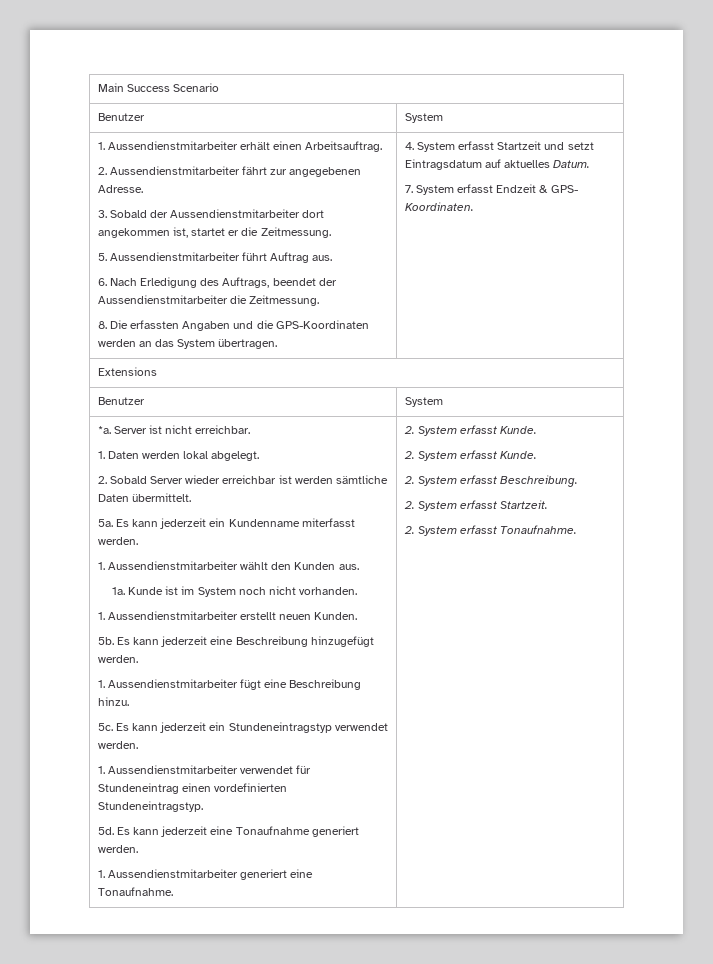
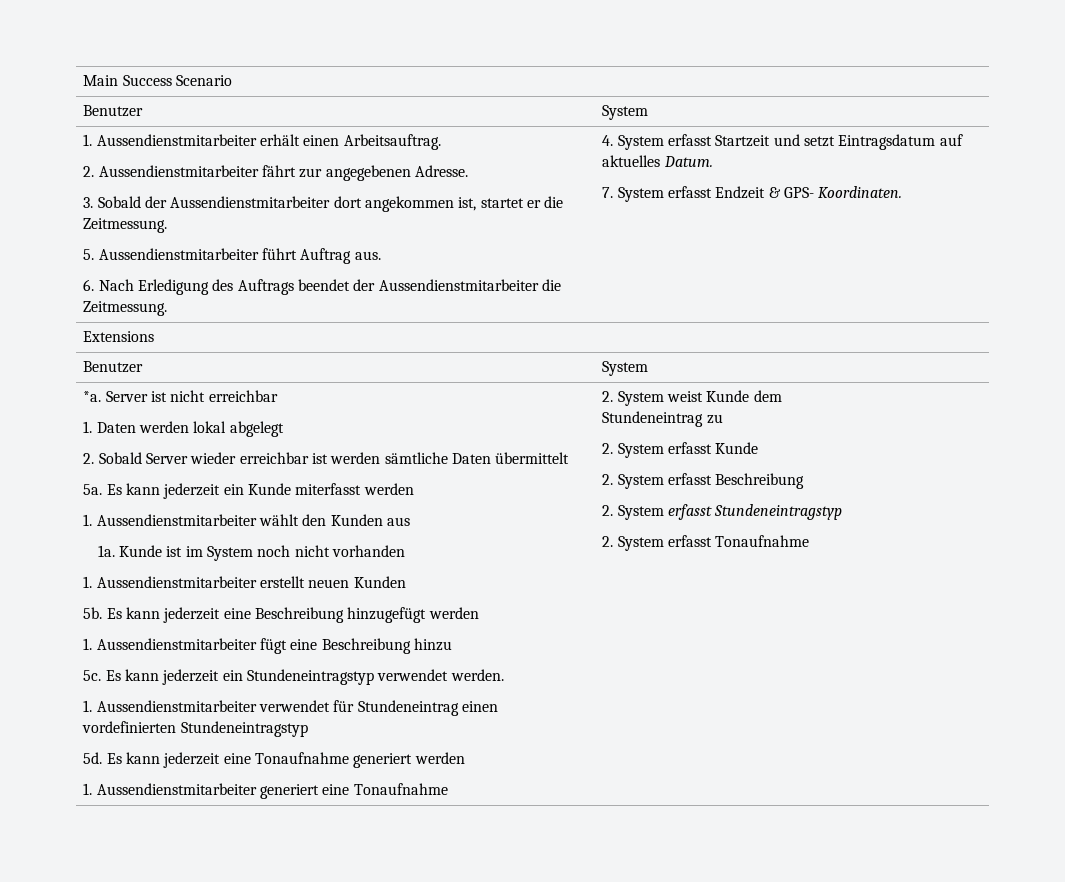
[222,277,270,288] Auftrags, -> [237,279,294,295] Auftrags
[97,320,369,331] [97,339,278,349] // 8. Die erfassten Angaben und die GPS-Koordinaten werden an das System übertragen. -> (168, 308) none
[195,425,251,434] erreichbar. -> [208,390,278,402] erreichbar
[211,451,260,461] abgelegt. -> [229,421,284,437] abgelegt
[131,493,191,502] übermittelt. -> [495,452,570,464] übermittelt
[228,518,355,527] [97,537,138,545] Kundenname miterfasst werden. -> [247,483,414,495] Kunde miterfasst werden
[338,564,359,570] aus. -> [386,517,410,526] aus
[299,587,358,595] vorhanden. -> [332,545,406,557] vorhanden
[314,612,358,620] Kunden. -> [353,576,406,588] Kunden
[97,655,138,663] werden. -> [428,607,479,619] werden
[97,697,129,706] hinzu. -> [413,638,452,651] hinzu
[97,801,203,812] Stundeneintragstyp. -> [180,721,308,737] Stundeneintragstyp
[97,845,138,853] werden. -> [414,752,465,764] werden
[97,887,173,896] [403,425,538,436] [403,450,538,461] [403,475,579,487] [403,500,549,511] [403,525,578,536] Tonaufnahme. | 2. System erfasst Kunde. // 2. System erfasst Kunde. // 2. System erfasst Beschreibung. // 2. System erfasst Startzeit. // 2. System erfasst Tonaufnahme. -> [353,783,448,795] [602,390,782,406] [602,411,723,427] [602,442,759,458] [602,473,805,489] [602,504,843,520] [602,535,810,551] Tonaufnahme | 2. System weist Kunde dem // Stundeneintrag zu // 2. System erfasst Kunde // 2. System erfasst Beschreibung // 2. System erfasst Stundeneintragstyp // 2. System erfasst Tonaufnahme

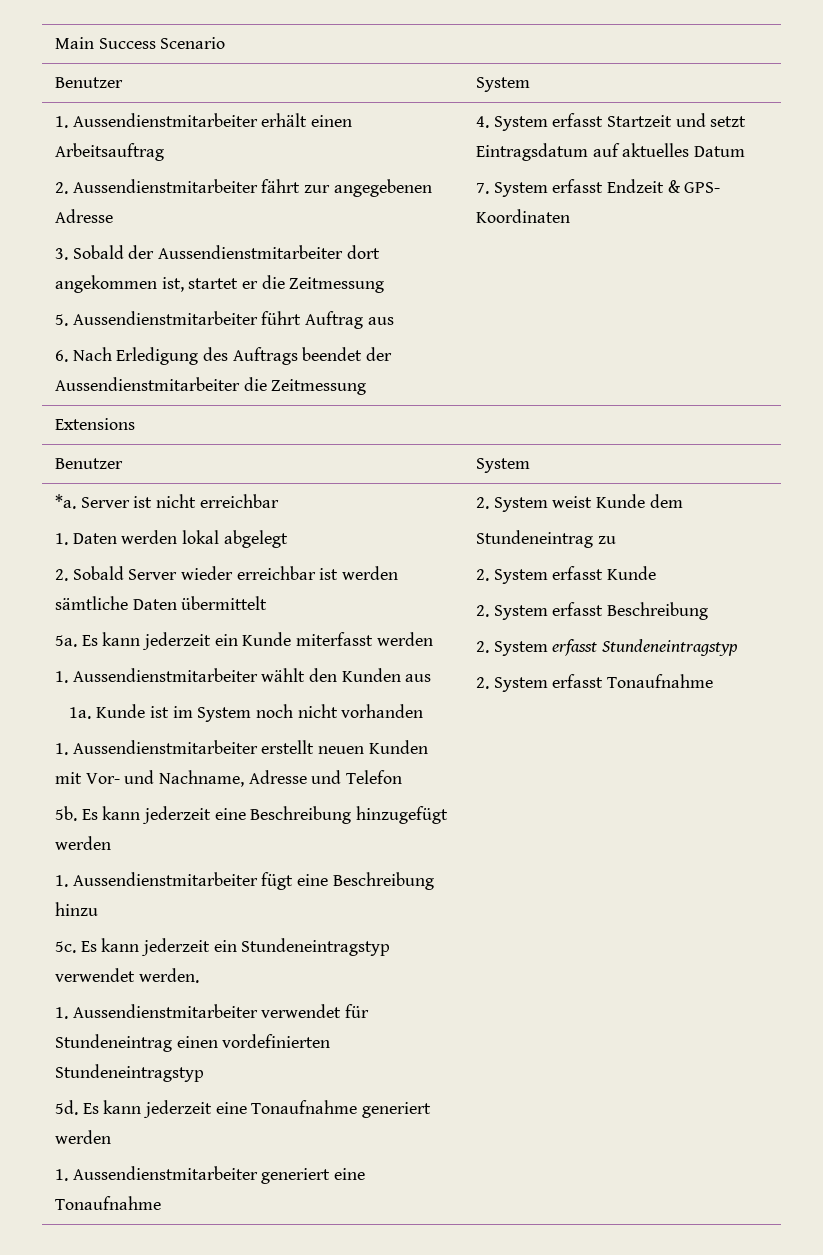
[343,134,441,150] Arbeitsauftrag. -> [54,143,164,161] Arbeitsauftrag
[414,165,468,177] Adresse. -> [54,209,113,223] Adresse
[83,218,168,233] Zeitmessung. -> [289,277,385,293] Zeitmessung
[354,251,381,260] aus. -> [367,317,394,325] aus
[83,301,168,316] Zeitmessung. -> [271,379,367,395] Zeitmessung
[663,156,713,167] Datum. -> [694,146,746,157] Datum
[818,186,903,198] Koordinaten. -> [475,209,570,223] Koordinaten
(406, 582) none -> [54,770,403,787] mit Vor- und Nachname, Adresse und Telefon

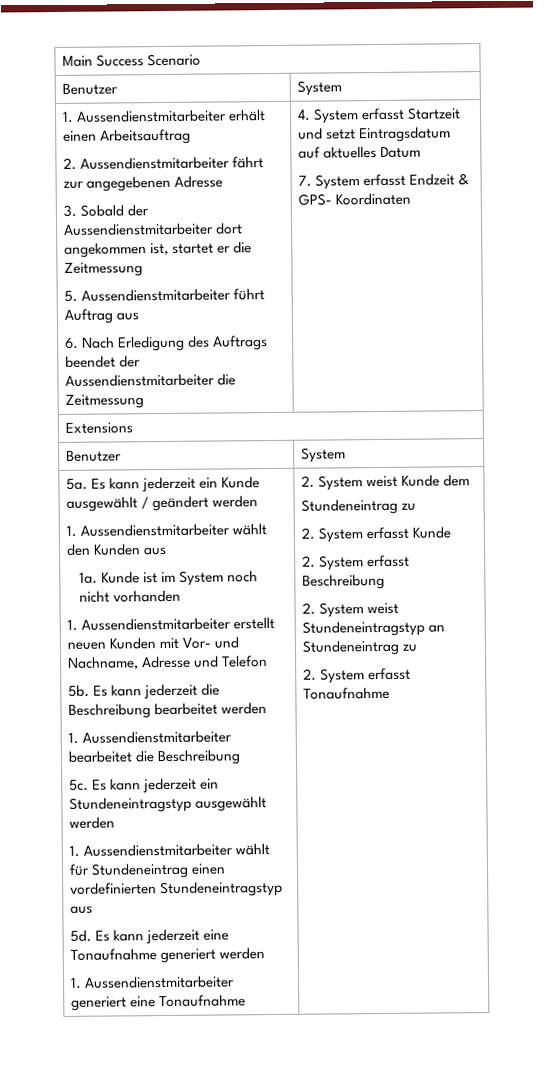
[54,494,279,509] [54,530,288,548] [54,566,399,581] [54,596,268,610] *a. Server ist nicht erreichbar // 1. Daten werden lokal abgelegt // 2. Sobald Server wieder erreichbar ist werden sämtliche Daten übermittelt // -> (346, 455) none
[296,632,374,646] miterfasst -> [65,495,209,512] ausgewählt / geändert
[214,806,449,824] [54,836,111,850] [54,872,434,890] [54,902,98,916] eine Beschreibung hinzugefügt werden // 1. Aussendienstmitarbeiter fügt eine Beschreibung hinzu -> [200,683,220,696] [67,702,267,719] [67,730,232,744] [67,749,241,766] die Beschreibung bearbeitet werden // 1. Aussendienstmitarbeiter bearbeitet die Beschreibung
[54,968,199,983] [54,1004,342,1019] verwendet werden. // 1. Aussendienstmitarbeiter verwendet -> [194,796,267,812] [68,816,115,829] [68,843,270,857] ausgewählt werden // 1. Aussendienstmitarbeiter wählt
(204, 1073) none -> [69,905,93,914] aus
[552,639,739,656] erfasst Stundeneintragstyp -> [366,602,399,615] [301,620,445,637] [301,639,417,656] weist Stundeneintragstyp an Stundeneintrag zu

